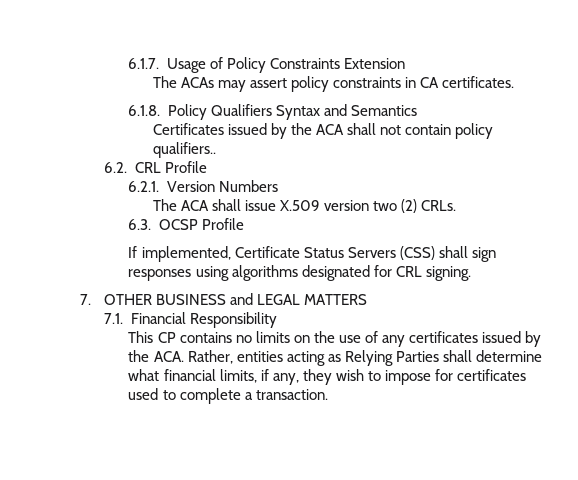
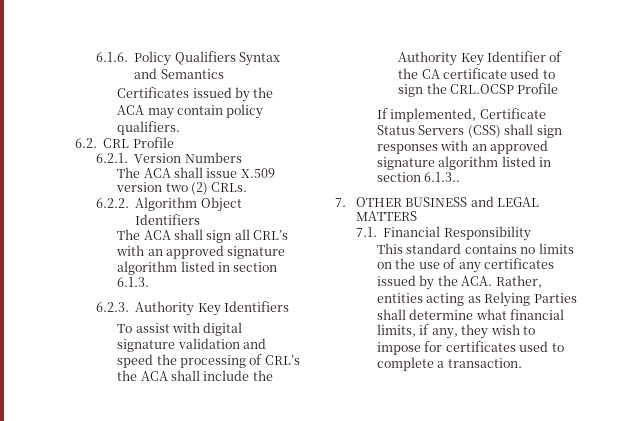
[128,57,406,73] [152,76,515,92] [128,105,161,116] 6.1.7. Usage of Policy Constraints Extension // The ACAs may assert policy constraints in CA certificates. // 6.1.8. -> [96,52,129,62] 6.1.6.
[346,123,402,135] shall not -> [147,108,174,119] may
[152,142,216,158] qualifiers.. -> [117,121,181,135] qualifiers.
[128,219,198,230] 6.3. OCSP -> [96,197,242,212] [135,214,201,225] [117,229,289,243] [116,245,286,259] [117,261,278,275] [117,277,150,287] [96,301,290,316] [117,322,243,336] [117,338,266,352] [117,354,300,368] [117,370,273,381] [398,51,563,66] [398,68,555,79] [398,83,514,97] 6.2.2. Algorithm Object Identifiers // The ACA shall sign all CRL’s with an approved signature algorithm listed in section 6.1.3. // 6.2.3. Authority Key Identifiers // To assist with digital signature validation and speed the processing of CRL’s the ACA shall include the Authority Key Identifier of the CA certificate used to sign the CRL.OCSP
[195,265,471,281] using algorithms designated for CRL signing. -> [440,140,549,154] [377,156,552,170] [377,172,461,182] with an approved signature algorithm listed in section 6.1.3..
[157,332,176,343] CP -> [406,243,462,254] standard

